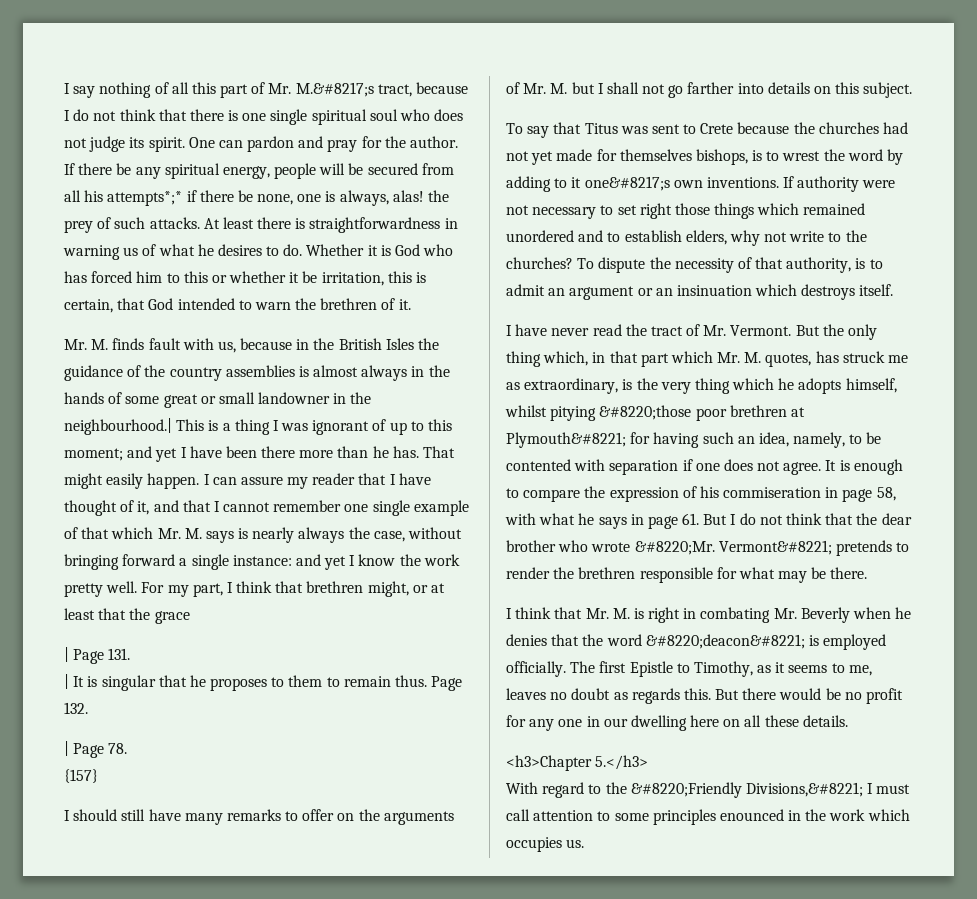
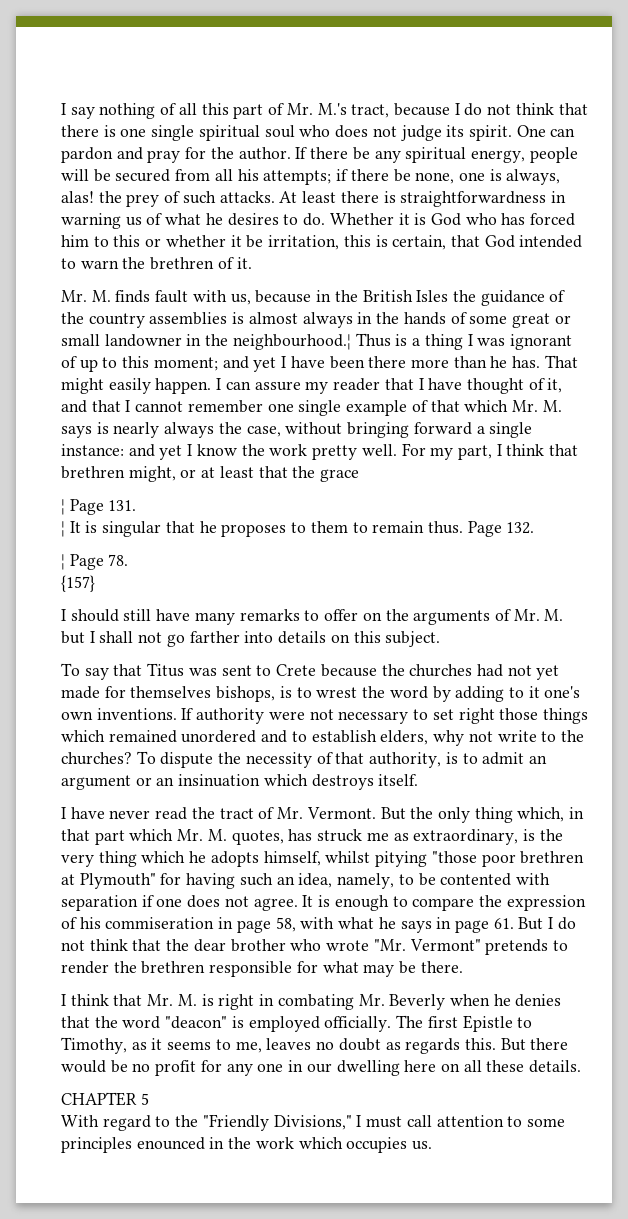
[295,82,374,97] M.&#8217;s -> [317,103,347,115] M.'s
[107,191,183,206] attempts*;* -> [263,170,332,185] attempts;
[64,418,205,435] neighbourhood.| This -> [232,333,391,350] neighbourhood.¦ Thus
[64,647,69,662] | -> [61,499,65,515] ¦
[64,674,69,689] | -> [61,521,65,537] ¦
[64,741,69,756] | -> [61,554,65,570] ¦
[584,176,670,191] one&#8217;s -> [544,686,581,698] one's
[599,405,692,420] &#8220;those -> [431,851,477,863] "those
[506,432,626,448] Plymouth&#8221; -> [79,873,156,889] Plymouth"
[634,540,832,555] &#8220;Mr. Vermont&#8221; -> [373,939,481,951] "Mr. Vermont"
[645,634,805,649] &#8220;deacon&#8221; -> [165,1016,228,1029] "deacon"
[506,755,649,771] <h3>Chapter 5.</h3> -> [61,1092,149,1106] CHAPTER 5
[630,782,863,798] &#8220;Friendly Divisions,&#8221; -> [202,1114,352,1131] "Friendly Divisions,"

